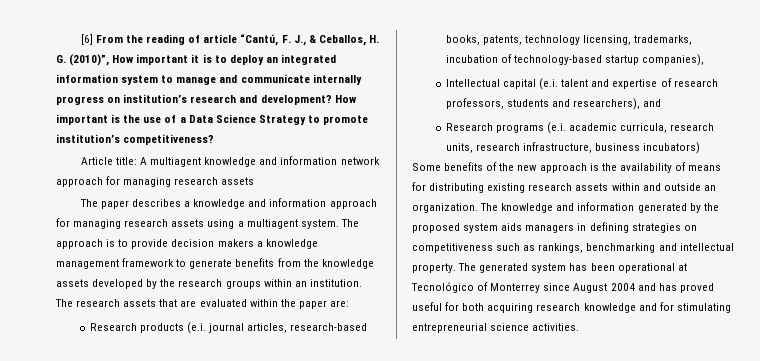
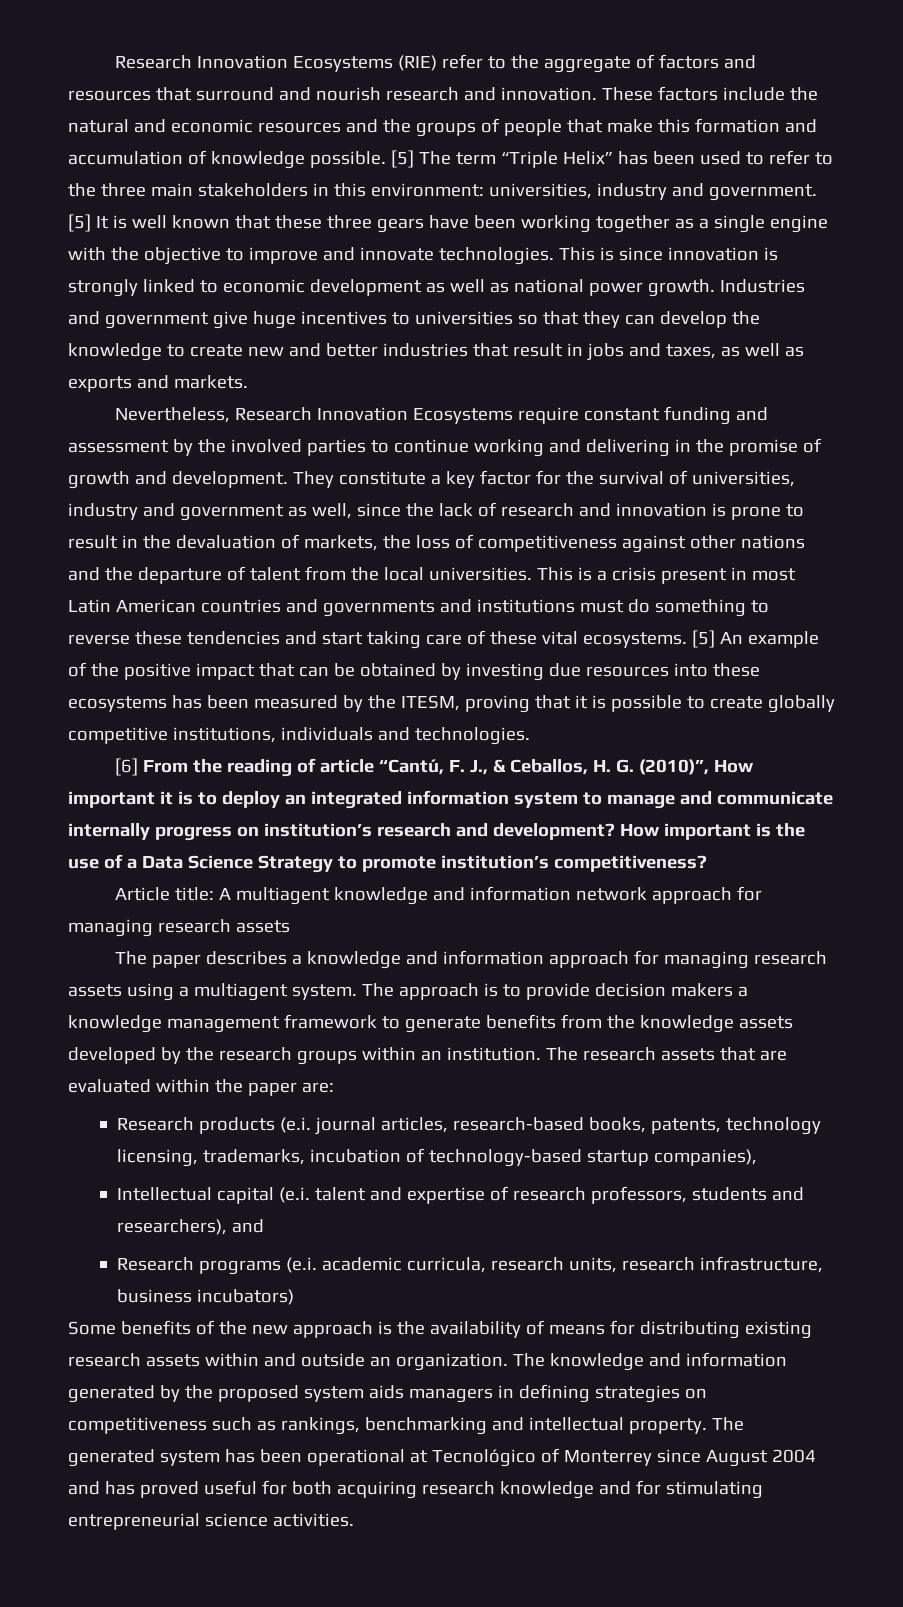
(80, 39) none -> [115,54,757,73] [68,86,818,101] [68,118,817,137] [68,150,833,169] [68,183,817,201] [68,214,828,233] [68,247,778,265] [68,279,805,297] [68,311,760,329] [68,343,804,361] [68,375,248,392] [115,406,769,425] [68,438,822,457] [68,470,795,489] [68,502,804,521] [68,534,805,553] [68,566,796,584] [68,599,769,617] [68,630,819,649] [68,662,760,681] [68,695,835,713] [68,727,530,745] Research Innovation Ecosystems (RIE) refer to the aggregate of factors and resources that surround and nourish research and innovation. These factors include the natural and economic resources and the groups of people that make this formation and accumulation of knowledge possible. [5] The term “Triple Helix” has been used to refer to the three main stakeholders in this environment: universities, industry and government. [5] It is well known that these three gears have been working together as a single engine with the objective to improve and innovate technologies. This is since innovation is strongly linked to economic development as well as national power growth. Industries and government give huge incentives to universities so that they can develop the knowledge to create new and better industries that result in jobs and taxes, as well as exports and markets. // Nevertheless, Research Innovation Ecosystems require constant funding and assessment by the involved parties to continue working and delivering in the promise of growth and development. They constitute a key factor for the survival of universities, industry and government as well, since the lack of research and innovation is prone to result in the devaluation of markets, the loss of competitiveness against other nations and the departure of talent from the local universities. This is a crisis present in most Latin American countries and governments and institutions must do something to reverse these tendencies and start taking care of these vital ecosystems. [5] An example of the positive impact that can be obtained by investing due resources into these ecosystems has been measured by the ITESM, proving that it is possible to create globally competitive institutions, individuals and technologies. //

